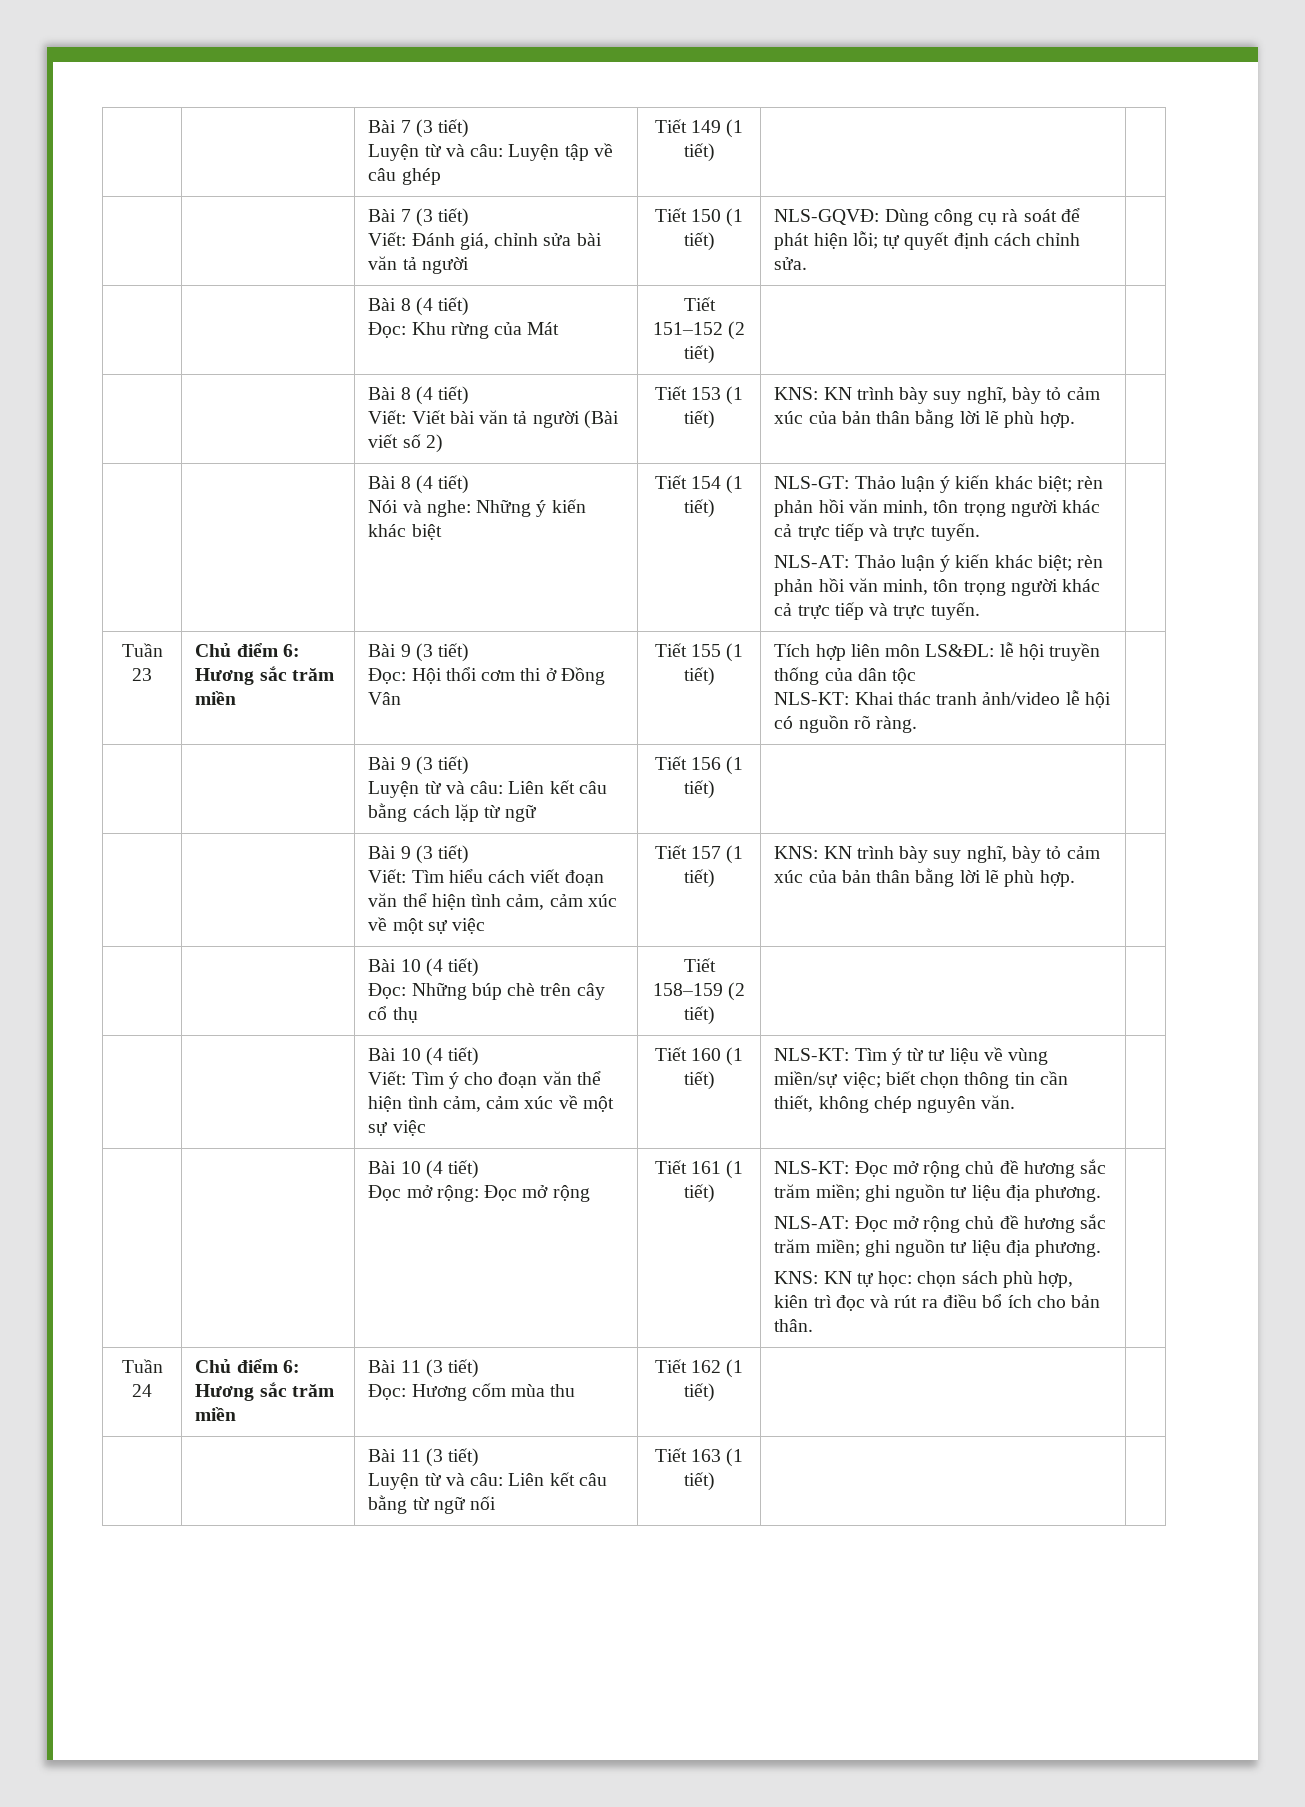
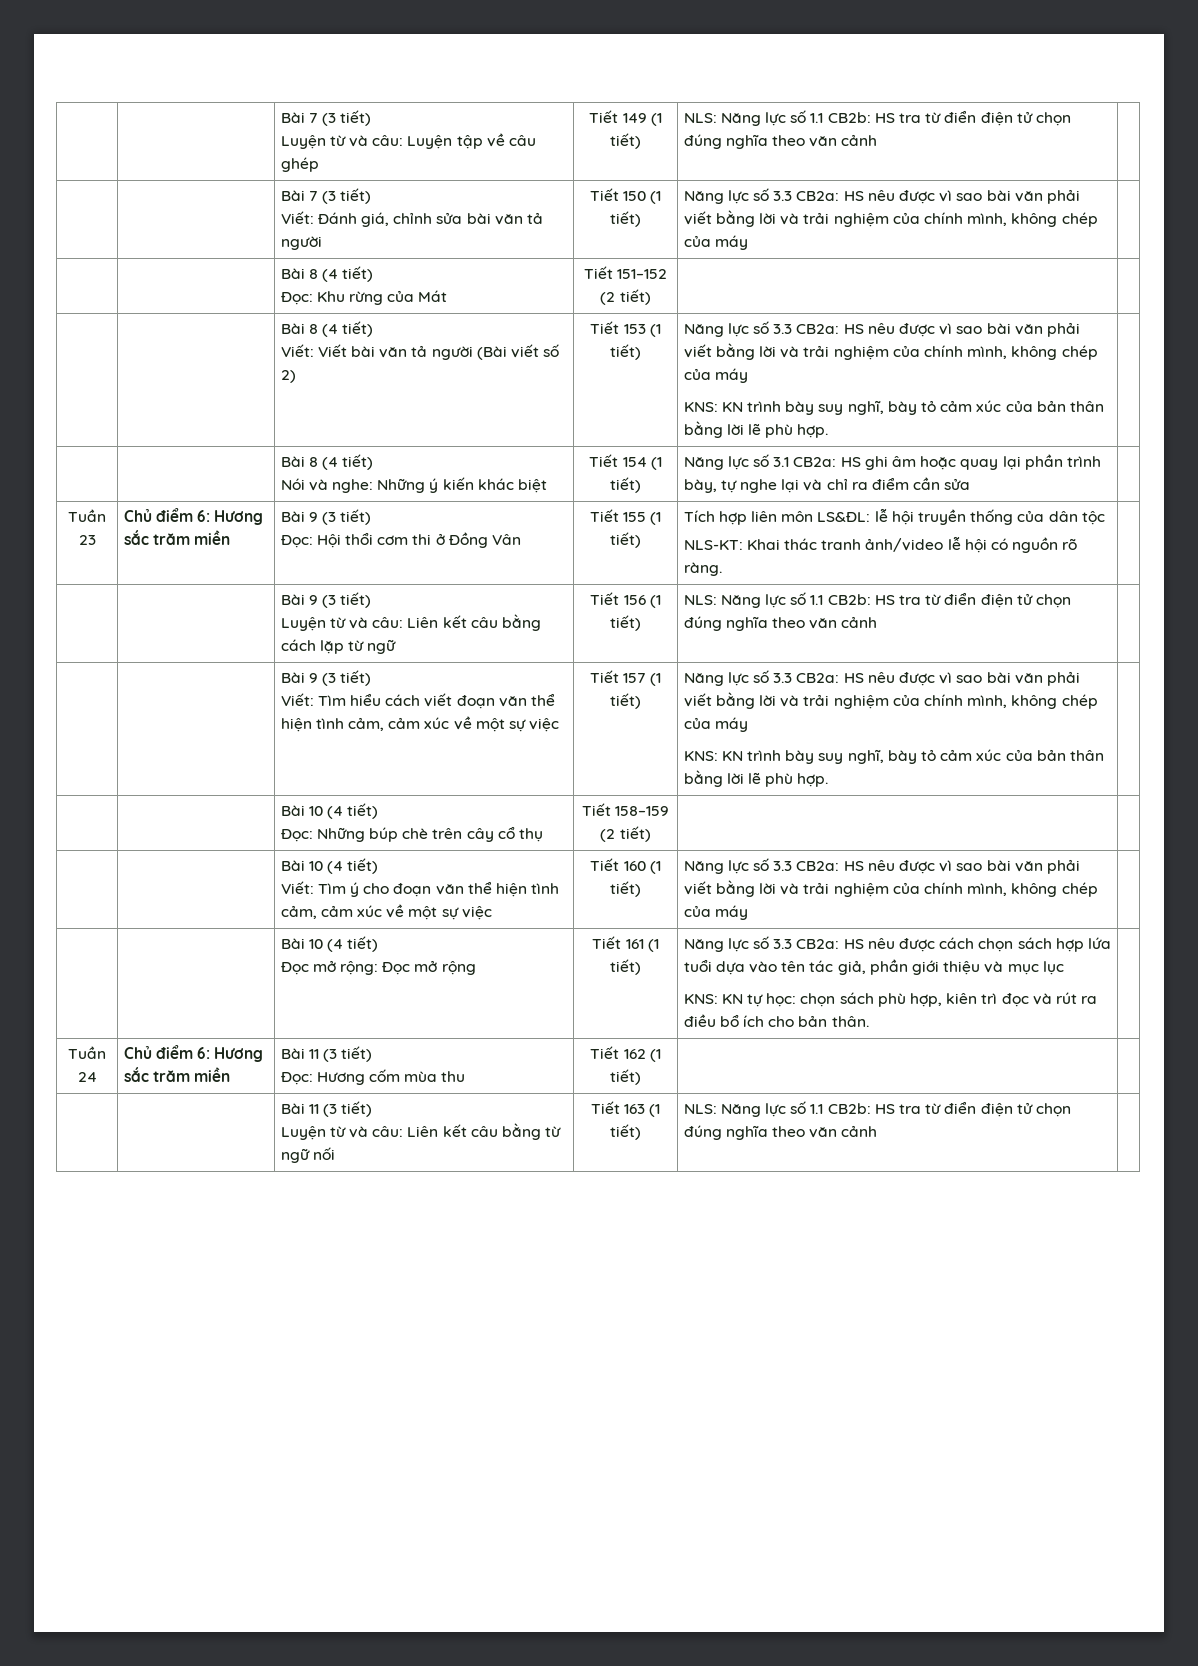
(715, 152) none -> [683,110,1071,126] [683,134,878,149] NLS: Năng lực số 1.1 CB2b: HS tra từ điển điện tử chọn đúng nghĩa theo văn cảnh
[774,208,1081,226] [774,231,1081,250] [774,257,808,270] NLS-GQVĐ: Dùng công cụ rà soát để phát hiện lỗi; tự quyết định cách chỉnh sửa. -> [683,188,1080,204] [683,210,1098,227] [683,235,748,250] Năng lực số 3.3 CB2a: HS nêu được vì sao bài văn phải viết bằng lời và trải nghiệm của chính mình, không chép của máy
(715, 419) none -> [683,321,1080,337] [683,343,1098,360] [683,368,748,383] Năng lực số 3.3 CB2a: HS nêu được vì sao bài văn phải viết bằng lời và trải nghiệm của chính mình, không chép của máy //
[774,475,1104,493] [774,499,1101,517] [774,523,980,541] [774,554,1104,572] [774,578,1101,596] [774,602,980,620] NLS-GT: Thảo luận ý kiến khác biệt; rèn phản hồi văn minh, tôn trọng người khác cả trực tiếp và trực tuyến. // NLS-AT: Thảo luận ý kiến khác biệt; rèn phản hồi văn minh, tôn trọng người khác cả trực tiếp và trực tuyến. -> [683,454,1101,470] [683,477,971,493] Năng lực số 3.1 CB2a: HS ghi âm hoặc quay lại phần trình bày, tự nghe lại và chỉ ra điểm cần sửa
(715, 789) none -> [683,592,1071,608] [683,616,878,631] NLS: Năng lực số 1.1 CB2b: HS tra từ điển điện tử chọn đúng nghĩa theo văn cảnh
(715, 878) none -> [683,670,1080,686] [683,692,1098,709] [683,717,748,732] Năng lực số 3.3 CB2a: HS nêu được vì sao bài văn phải viết bằng lời và trải nghiệm của chính mình, không chép của máy //
[774,1047,1049,1065] [774,1071,1069,1089] [774,1095,1016,1113] NLS-KT: Tìm ý từ tư liệu về vùng miền/sự việc; biết chọn thông tin cần thiết, không chép nguyên văn. -> [683,858,1080,874] [683,880,1098,897] [683,905,748,920] Năng lực số 3.3 CB2a: HS nêu được vì sao bài văn phải viết bằng lời và trải nghiệm của chính mình, không chép của máy
[774,1159,1107,1178] [774,1184,1102,1202] [774,1214,1107,1233] [774,1239,1102,1257] NLS-KT: Đọc mở rộng chủ đề hương sắc trăm miền; ghi nguồn tư liệu địa phương. // NLS-AT: Đọc mở rộng chủ đề hương sắc trăm miền; ghi nguồn tư liệu địa phương. -> [683,936,1111,952] [683,959,1064,975] Năng lực số 3.3 CB2a: HS nêu được cách chọn sách hợp lứa tuổi dựa vào tên tác giả, phần giới thiệu và mục lục
(715, 1481) none -> [683,1101,1071,1117] [683,1125,878,1140] NLS: Năng lực số 1.1 CB2b: HS tra từ điển điện tử chọn đúng nghĩa theo văn cảnh

